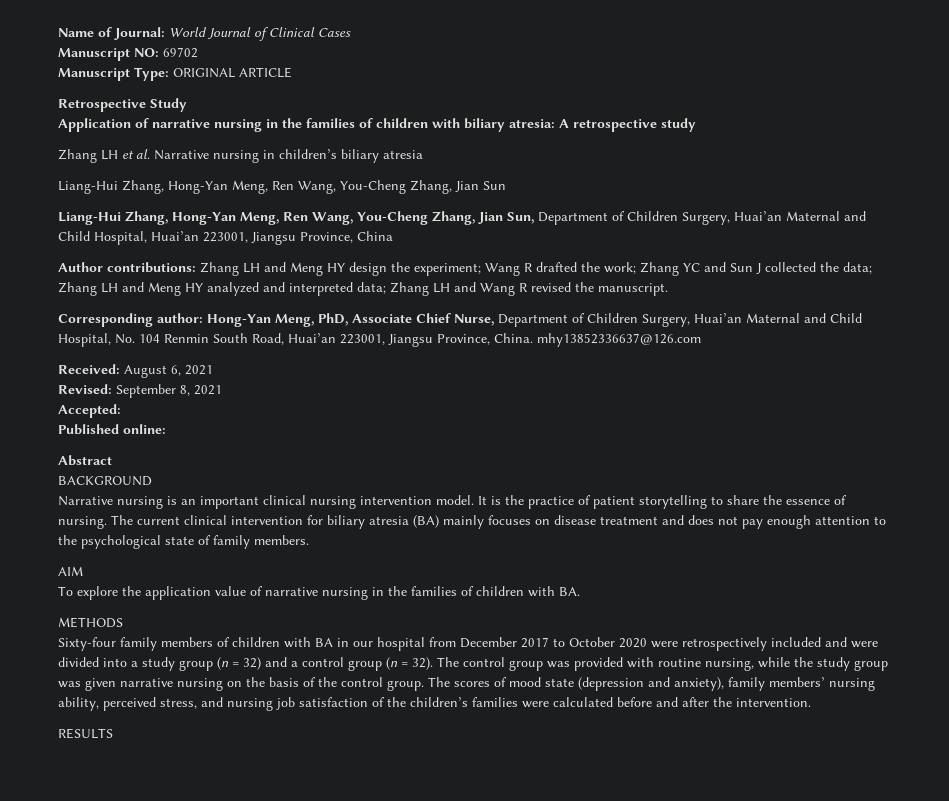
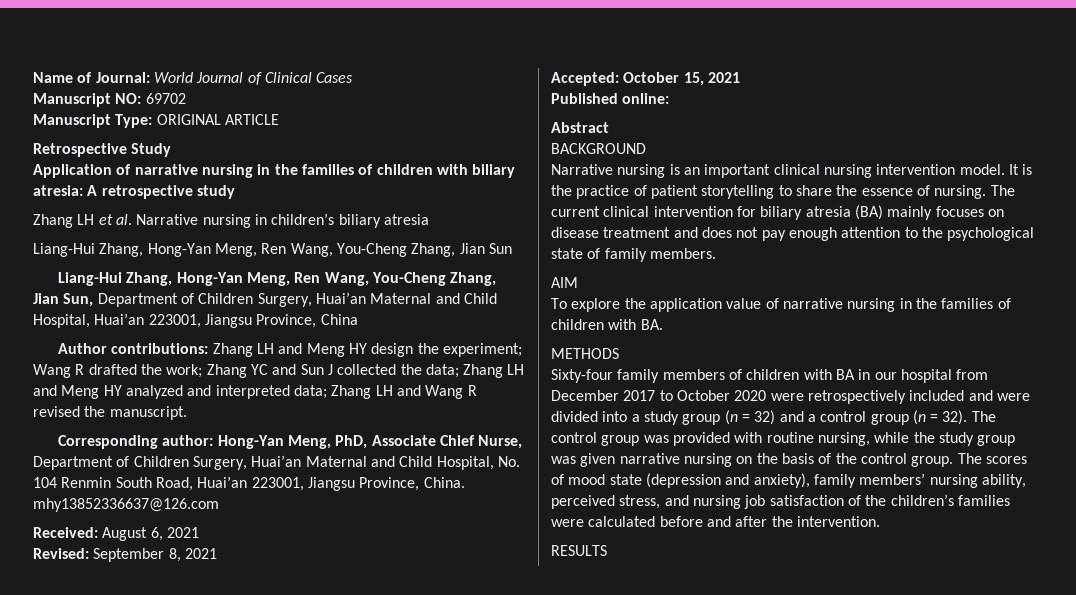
(121, 411) none -> [623,72,740,86] October 15, 2021

